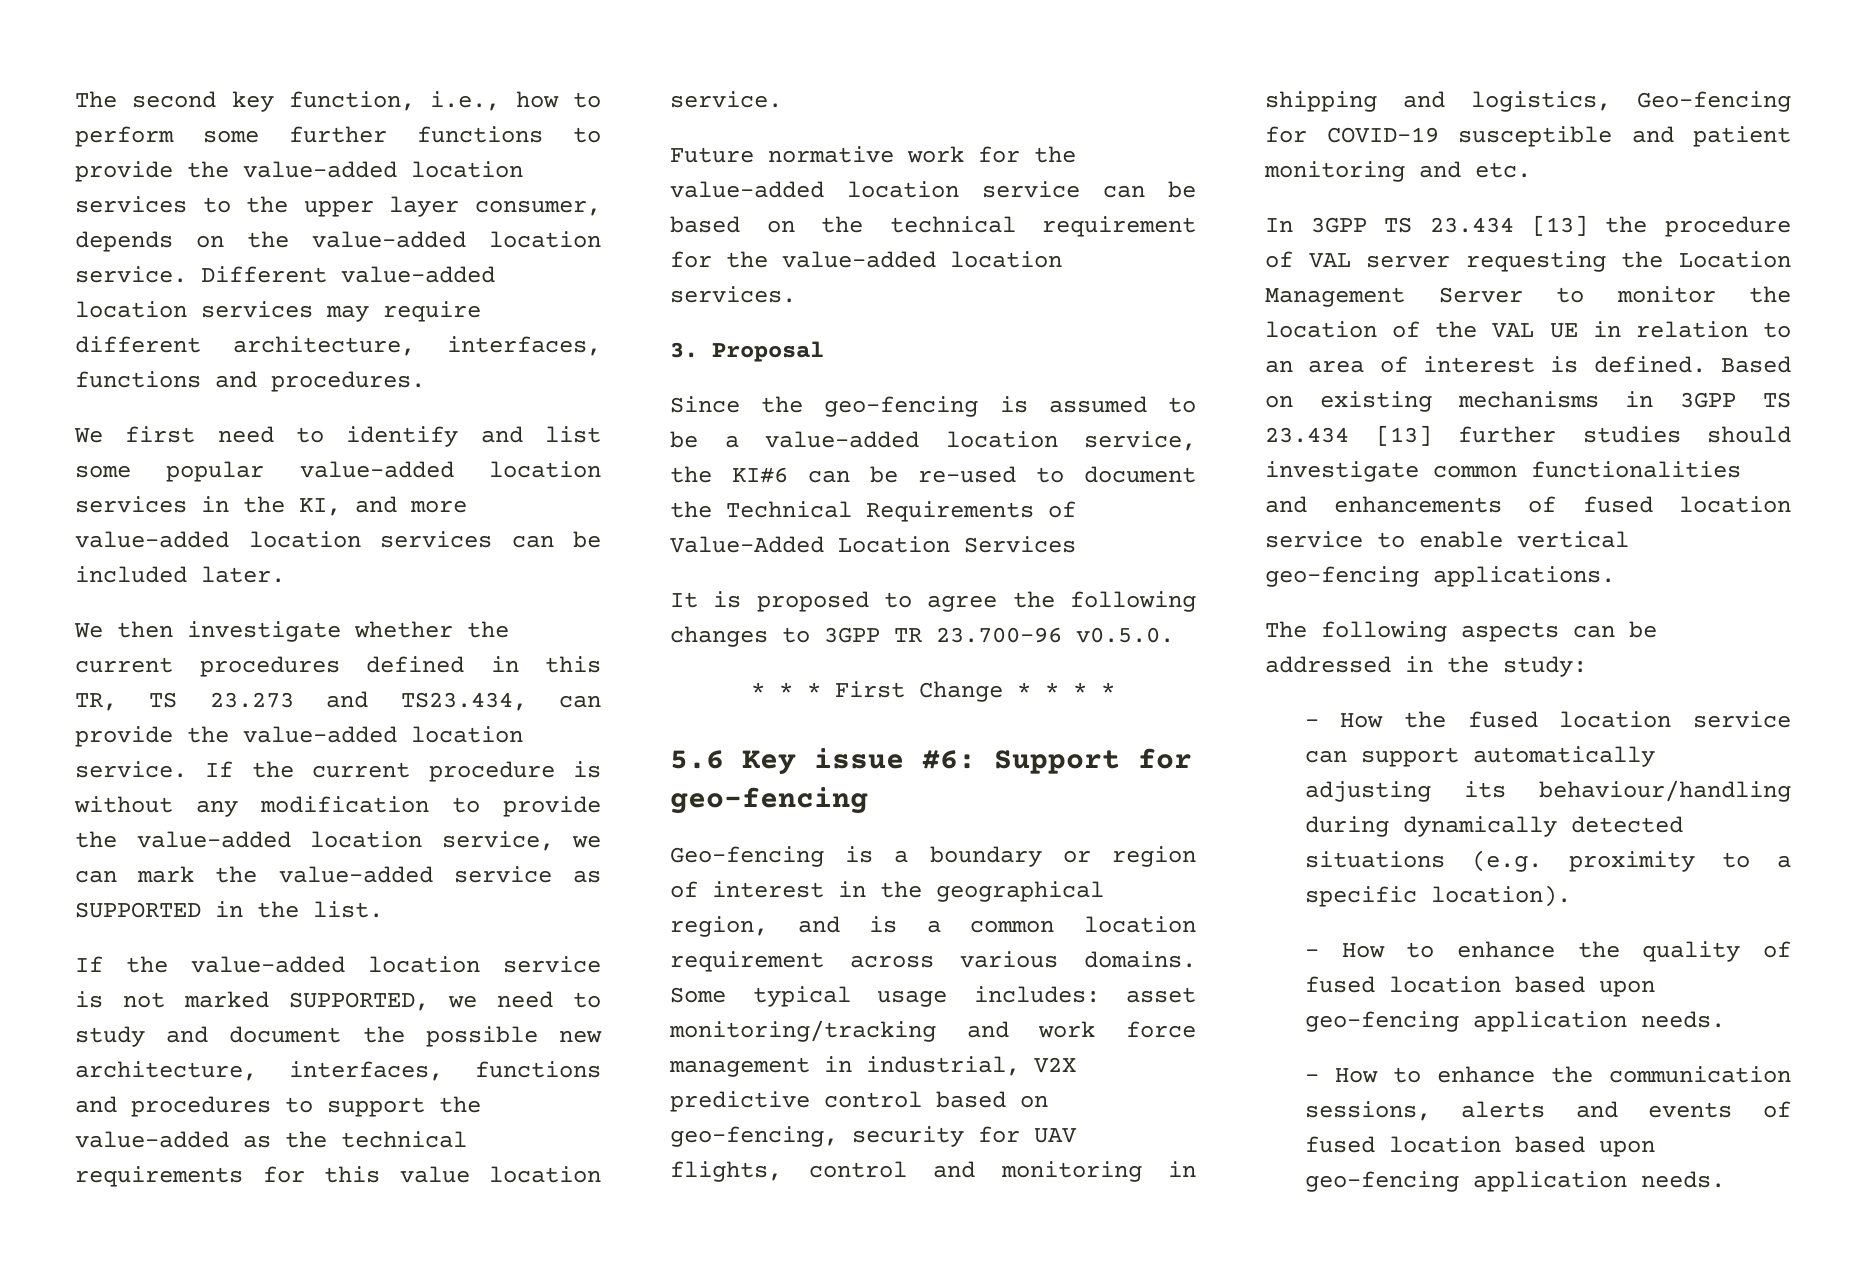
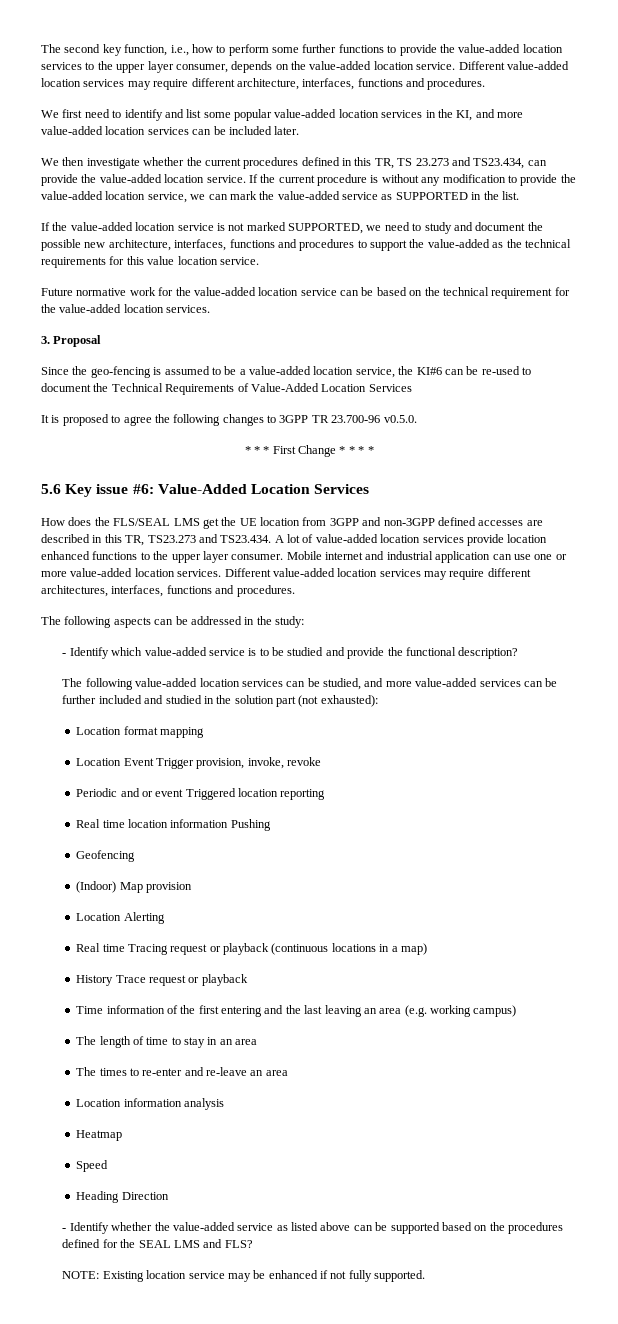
[994,748,1192,774] [670,787,868,814] [670,846,1196,867] [670,881,1104,902] [670,916,1196,937] [670,951,1196,972] [670,986,1196,1007] [669,1020,1196,1042] [669,1056,1076,1077] [670,1091,1048,1112] [670,1126,1077,1147] [670,1161,1196,1182] [1265,91,1791,112] [1265,126,1791,147] [1264,161,1531,182] [1265,215,1791,237] [1265,251,1791,272] [1265,286,1791,307] [1265,321,1791,338] [1265,356,1791,373] [1265,391,1791,412] [1265,425,1791,446] [1265,461,1741,482] [1265,496,1791,513] [1265,531,1629,548] [1265,566,1615,587] Support for geo-fencing // Geo-fencing is a boundary or region of interest in the geographical region, and is a common location requirement across various domains. Some typical usage includes: asset monitoring/tracking and work force management in industrial, V2X predictive control based on geo-fencing, security for UAV flights, control and monitoring in shipping and logistics, Geo-fencing for COVID-19 susceptible and patient monitoring and etc. // In 3GPP TS 23.434 [13] the procedure of VAL server requesting the Location Management Server to monitor the location of the VAL UE in relation to an area of interest is defined. Based on existing mechanisms in 3GPP TS 23.434 [13] further studies should investigate common functionalities and enhancements of fused location service to enable vertical geo-fencing applications. -> [157,484,370,494] [41,517,543,529] [41,534,548,546] [41,551,567,563] [41,568,531,580] [41,585,295,597] Value-Added Location Services // How does the FLS/SEAL LMS get the UE location from 3GPP and non-3GPP defined accesses are described in this TR, TS23.273 and TS23.434. A lot of value-added location services provide location enhanced functions to the upper layer consumer. Mobile internet and industrial application can use one or more value-added location services. Different value-added location services may require different architectures, interfaces, functions and procedures.
[1340,711,1791,728] [1304,746,1655,767] [1304,780,1791,802] [1304,816,1683,837] [1304,850,1791,872] [1304,885,1571,907] [1304,941,1791,962] [1304,976,1655,997] [1304,1011,1725,1032] [1304,1066,1791,1083] [1304,1101,1791,1121] [1304,1136,1655,1157] [1304,1171,1725,1192] How the fused location service can support automatically adjusting its behaviour/handling during dynamically detected situations (e.g. proximity to a specific location). // - How to enhance the quality of fused location based upon geo-fencing application needs. // - How to enhance the communication sessions, alerts and events of fused location based upon geo-fencing application needs. -> [69,647,519,659] [62,678,558,690] [62,695,378,707] [76,726,204,738] [76,757,322,769] [76,788,326,800] [76,819,271,831] [76,850,136,862] [76,881,192,893] [76,912,165,924] [76,943,427,955] [76,974,248,986] [76,1005,517,1017] [76,1036,258,1048] [76,1067,288,1076] [76,1098,224,1110] [76,1130,123,1141] [76,1160,109,1172] [76,1191,169,1203] [62,1222,564,1234] [62,1239,253,1248] [62,1270,426,1282] Identify which value-added service is to be studied and provide the functional description? // The following value-added location services can be studied, and more value-added services can be further included and studied in the solution part (not exhausted): // Location format mapping // Location Event Trigger provision, invoke, revoke // Periodic and or event Triggered location reporting // Real time location information Pushing // Geofencing // (Indoor) Map provision // Location Alerting // Real time Tracing request or playback (continuous locations in a map) // History Trace request or playback // Time information of the first entering and the last leaving an area (e.g. working campus) // The length of time to stay in an area // The times to re-enter and re-leave an area // Location information analysis // Heatmap // Speed // Heading Direction // - Identify whether the value-added service as listed above can be supported based on the procedures defined for the SEAL LMS and FLS? // NOTE: Existing location service may be enhanced if not fully supported.

